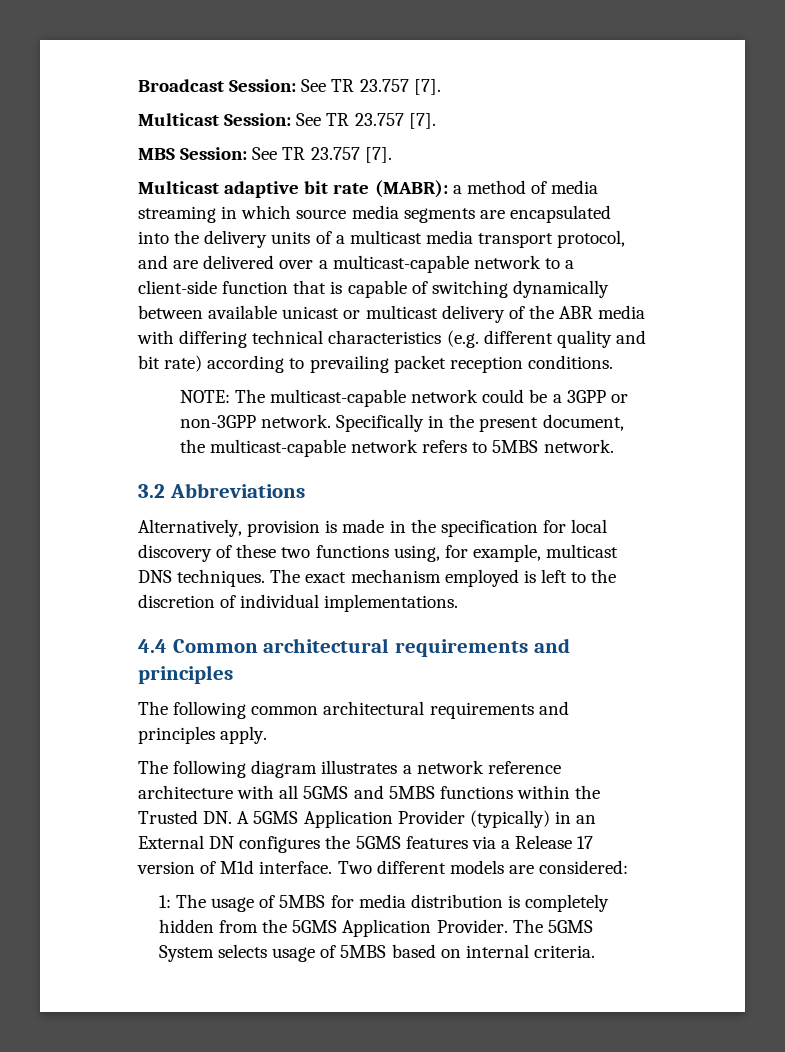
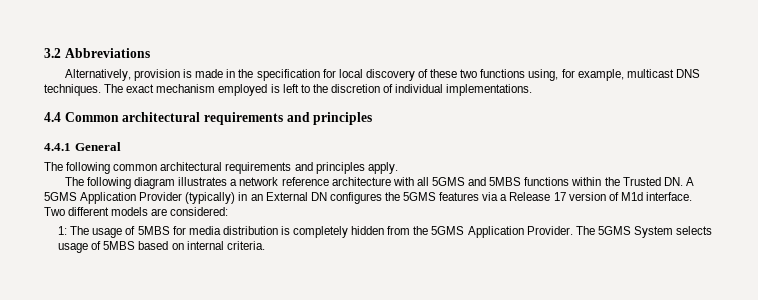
[138,79,441,95] [138,113,436,129] [138,147,392,163] [138,180,599,198] [138,205,611,223] [138,230,626,248] [138,255,575,273] [138,280,609,298] [138,305,646,323] [137,330,646,348] [138,355,613,373] [179,389,628,407] [179,414,624,432] [179,439,614,457] Broadcast Session: See TR 23.757 [7]. // Multicast Session: See TR 23.757 [7]. // MBS Session: See TR 23.757 [7]. // Multicast adaptive bit rate (MABR): a method of media streaming in which source media segments are encapsulated into the delivery units of a multicast media transport protocol, and are delivered over a multicast-capable network to a client-side function that is capable of switching dynamically between available unicast or multicast delivery of the ABR media with differing technical characteristics (e.g. different quality and bit rate) according to prevailing packet reception conditions. // NOTE: The multicast-capable network could be a 3GPP or non-3GPP network. Specifically in the present document, the multicast-capable network refers to 5MBS network. // -> (44, 53) none
(233, 674) none -> [44,142,121,151] // 4.4.1 General

